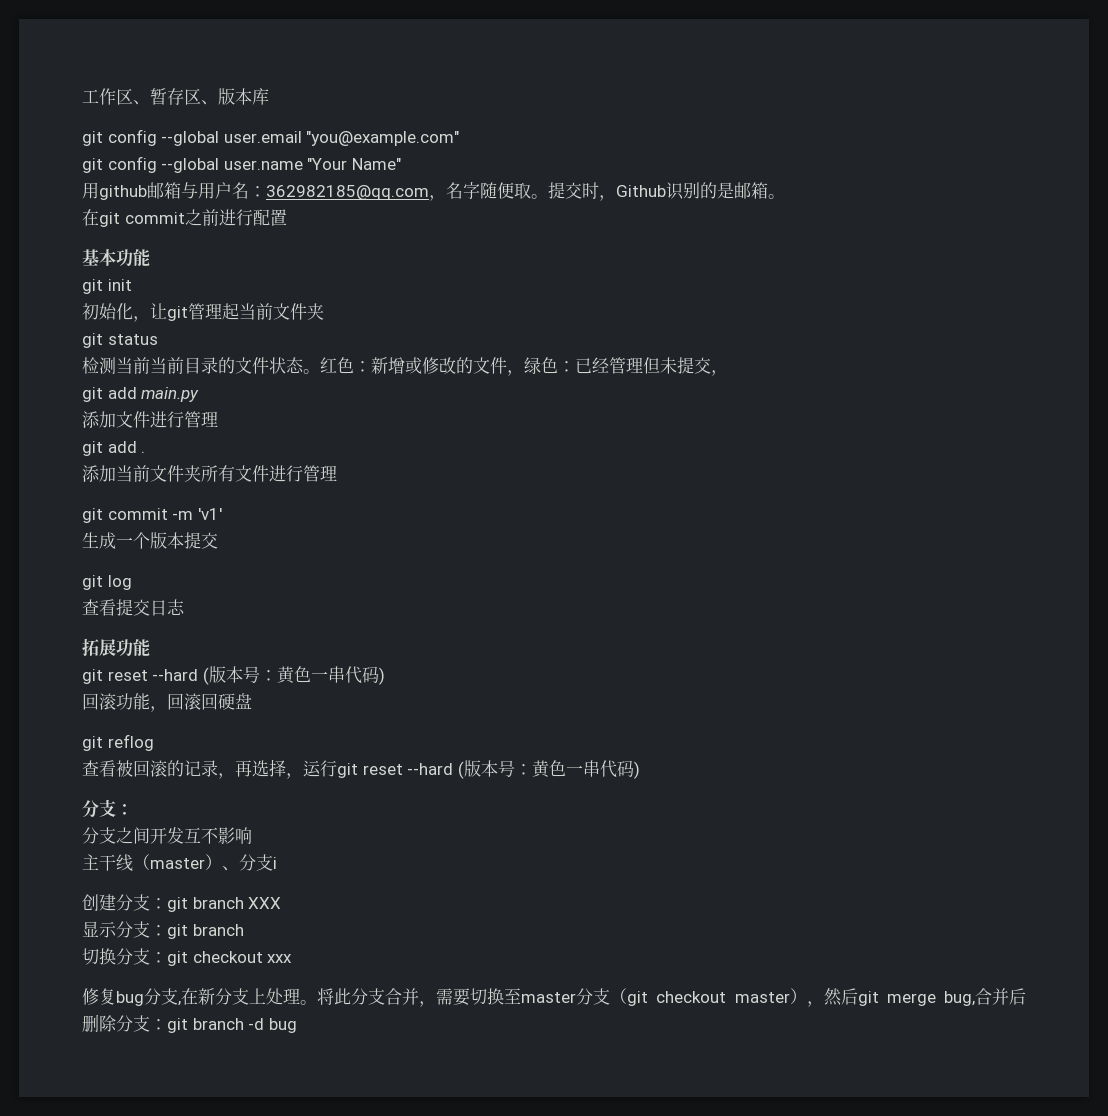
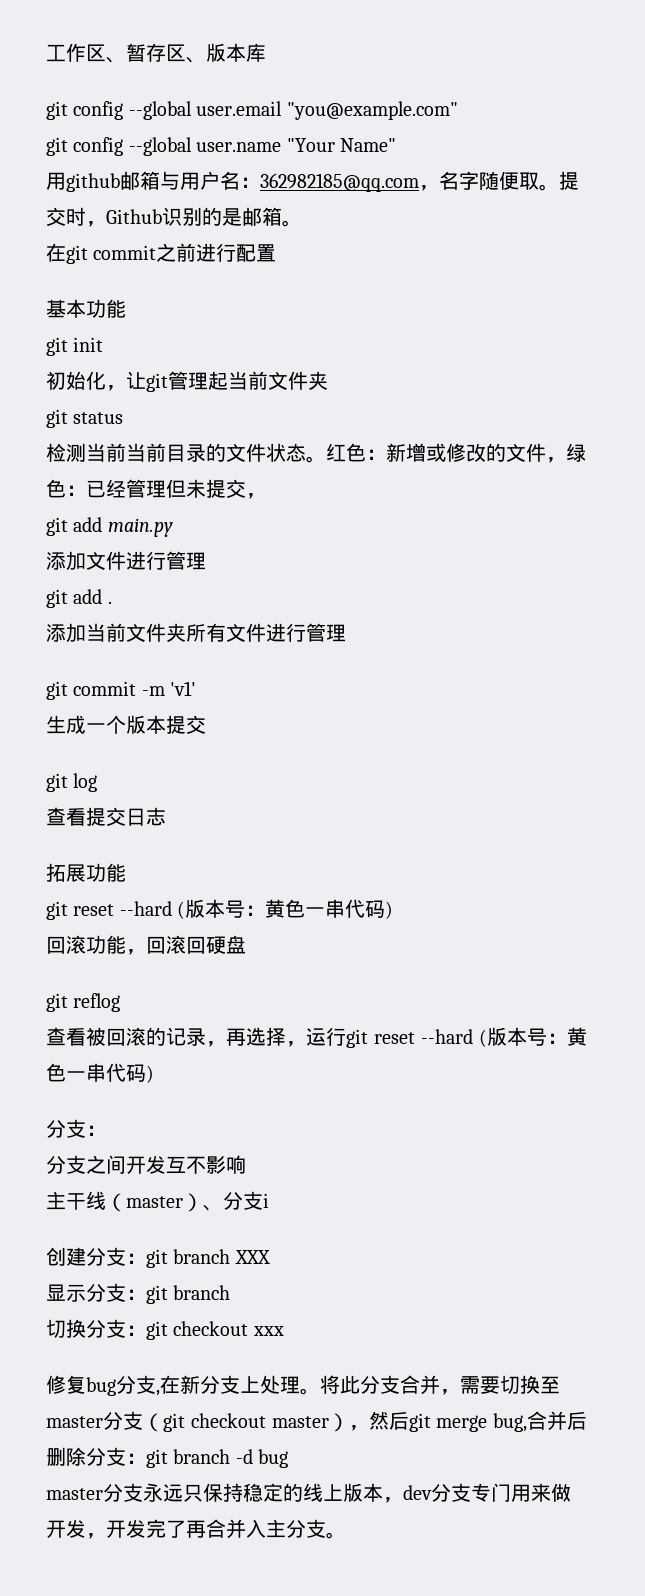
(297, 1025) none -> [46,1483,571,1503] [46,1519,346,1539] // master分支永远只保持稳定的线上版本，dev分支专门用来做开发，开发完了再合并入主分支。

